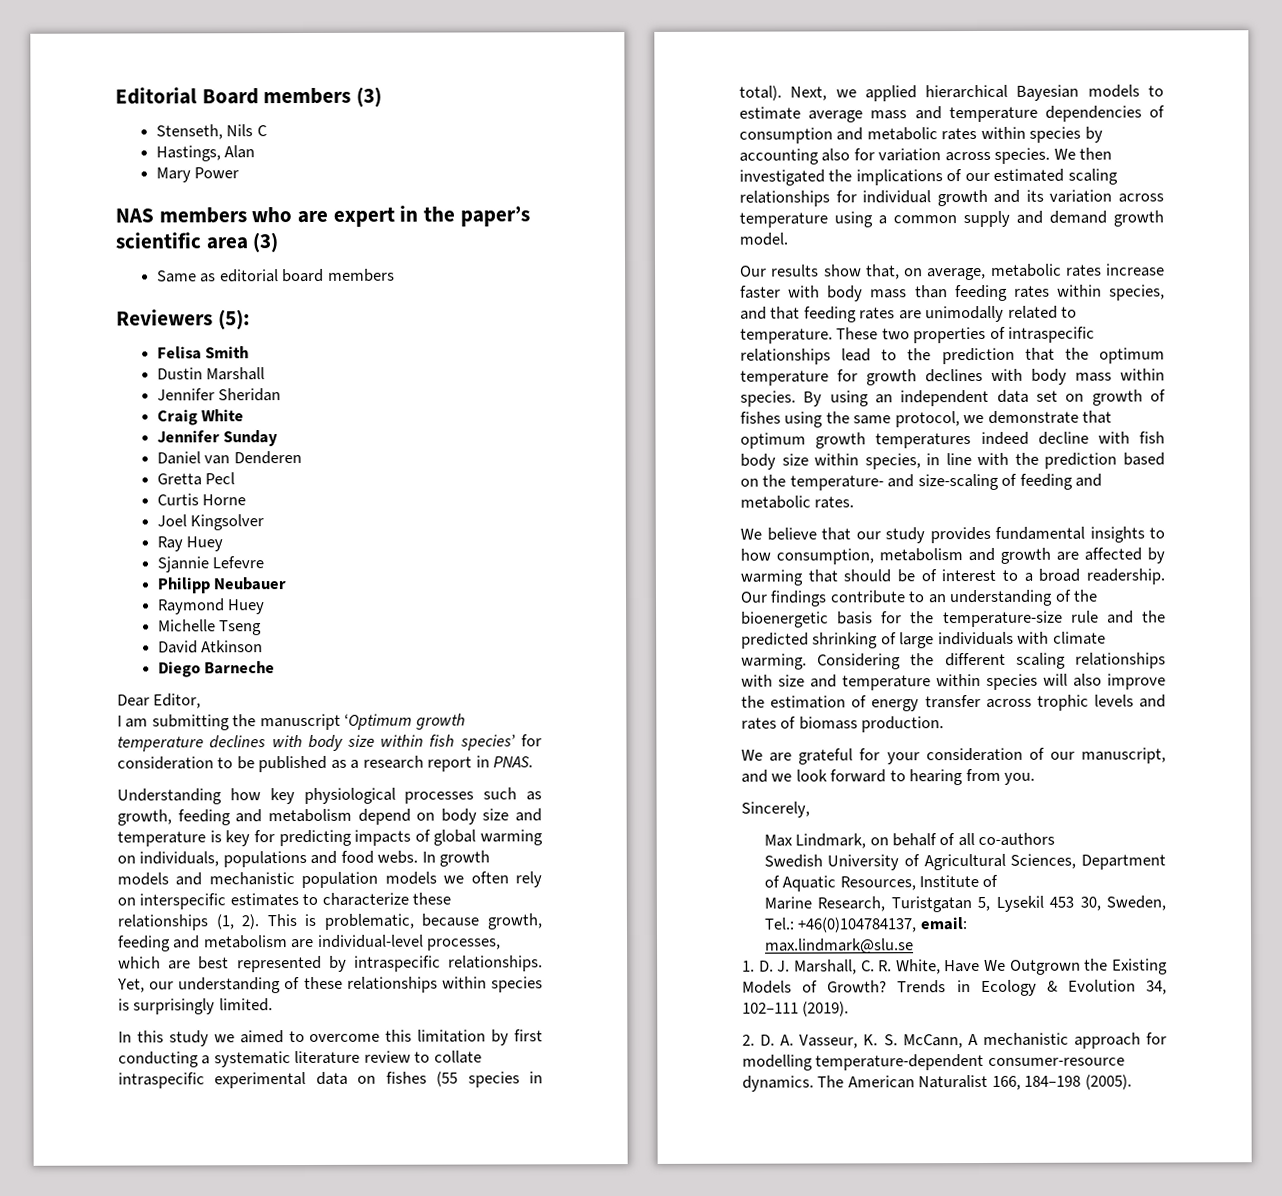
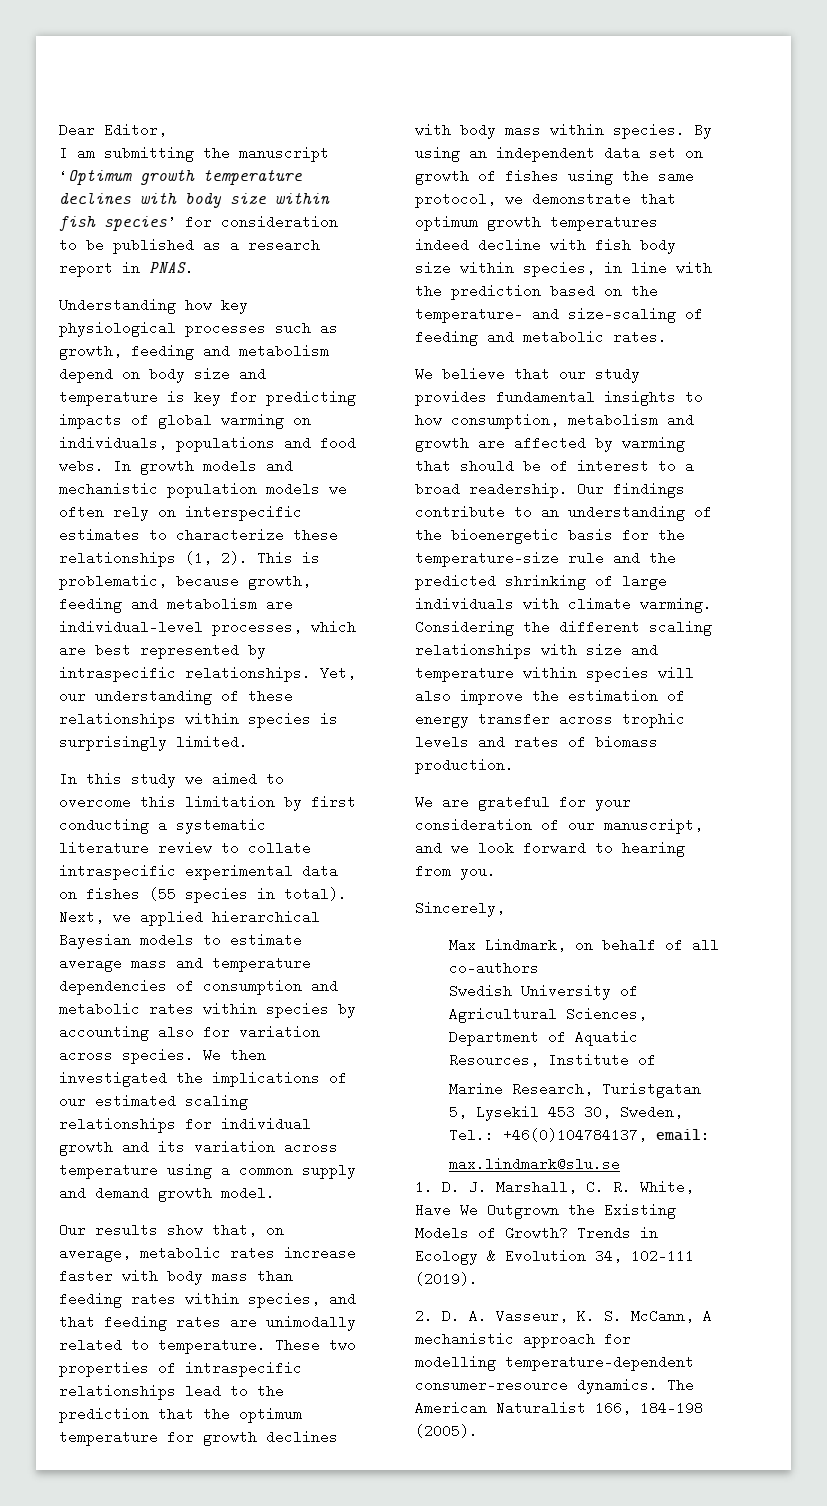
[115,86,383,107] [155,124,267,140] [155,145,256,162] [155,167,240,183] [115,205,530,227] [115,232,279,253] [156,268,395,283] [116,309,250,330] [156,346,250,360] [156,367,266,381] [156,388,282,402] [156,409,245,426] [156,430,279,447] [156,451,302,465] [156,472,236,486] [156,493,247,506] [156,514,265,531] [156,536,224,552] [156,556,265,573] [156,577,287,594] [156,598,266,615] [157,619,263,636] [157,640,264,654] [157,661,276,678] Editorial Board members (3) // Stenseth, Nils C // Hastings, Alan // Mary Power // NAS members who are expert in the paper’s scientific area (3) // Same as editorial board members // Reviewers (5): // Felisa Smith // Dustin Marshall // Jennifer Sheridan // Craig White // Jennifer Sunday // Daniel van Denderen // Gretta Pecl // Curtis Horne // Joel Kingsolver // Ray Huey // Sjannie Lefevre // Philipp Neubauer // Raymond Huey // Michelle Tseng // David Atkinson // Diego Barneche // -> (59, 130) none

